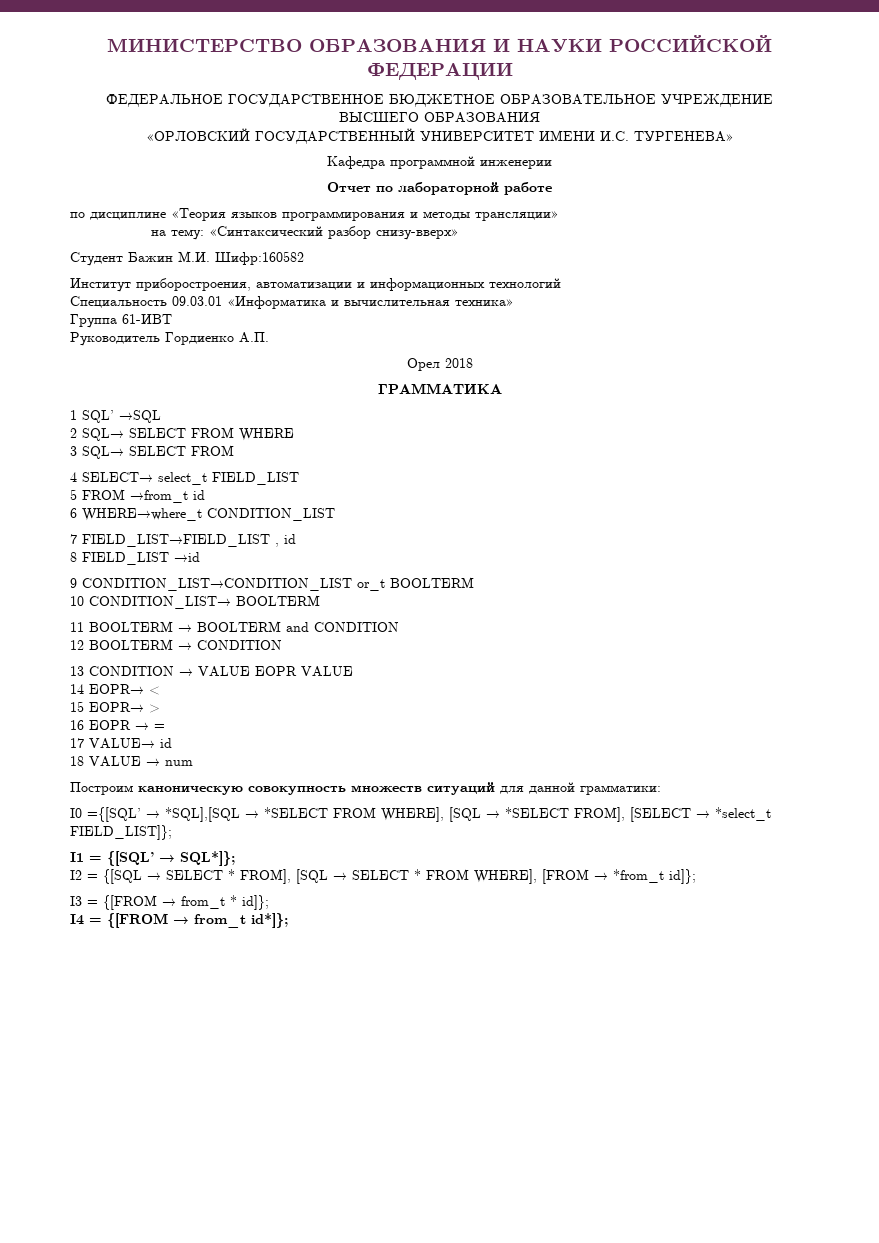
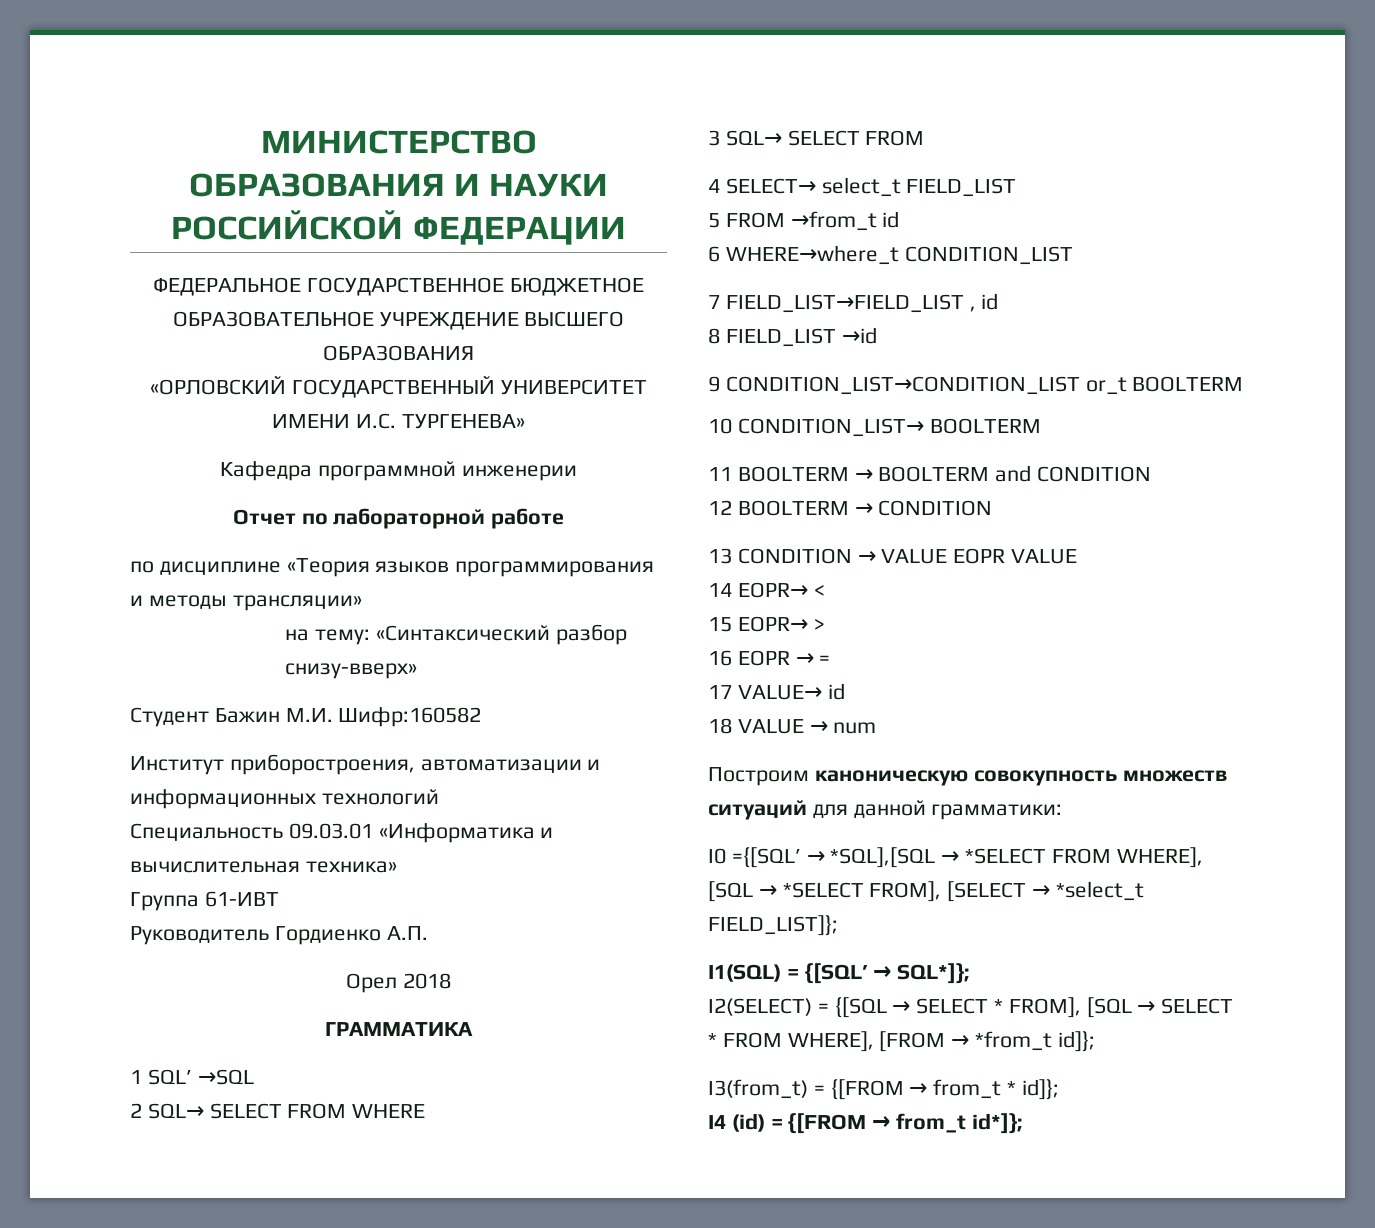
[70,852,84,862] I1 -> [708,964,781,982] I1(SQL)
[70,870,82,880] I2 -> [708,998,812,1016] I2(SELECT)
[70,896,82,906] I3 -> [708,1079,808,1099] I3(from_t)
(84, 919) none -> [731,1113,765,1132] (id)

